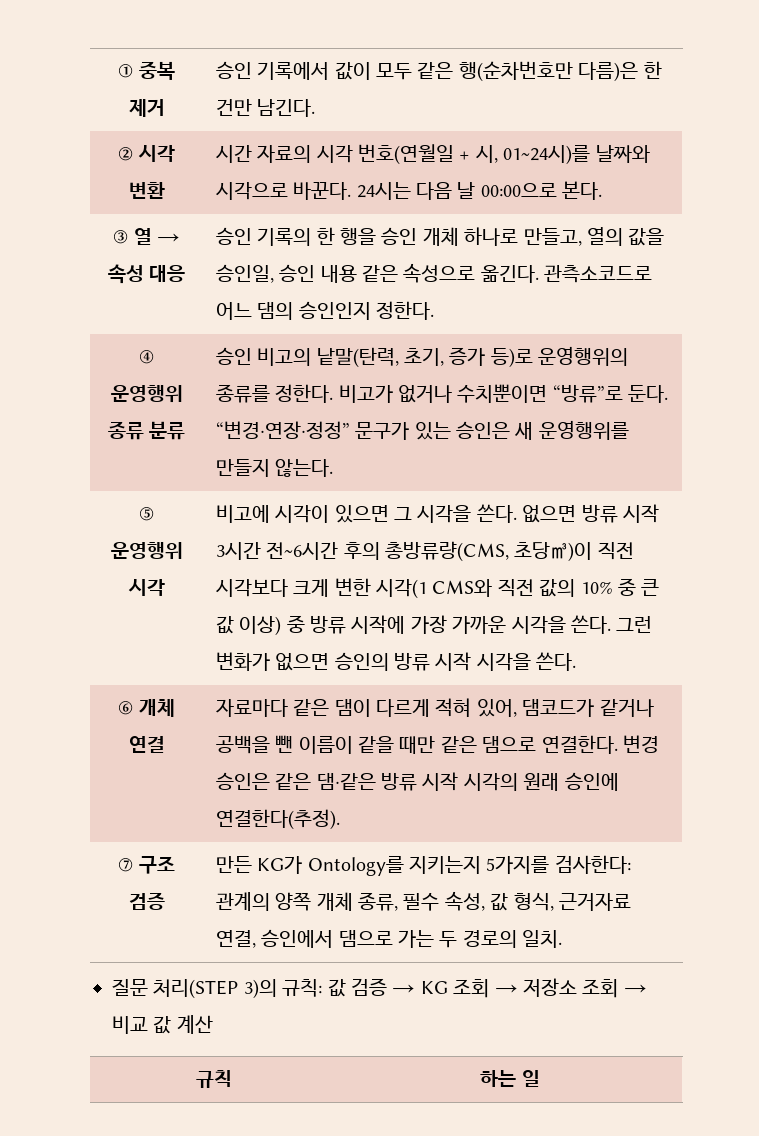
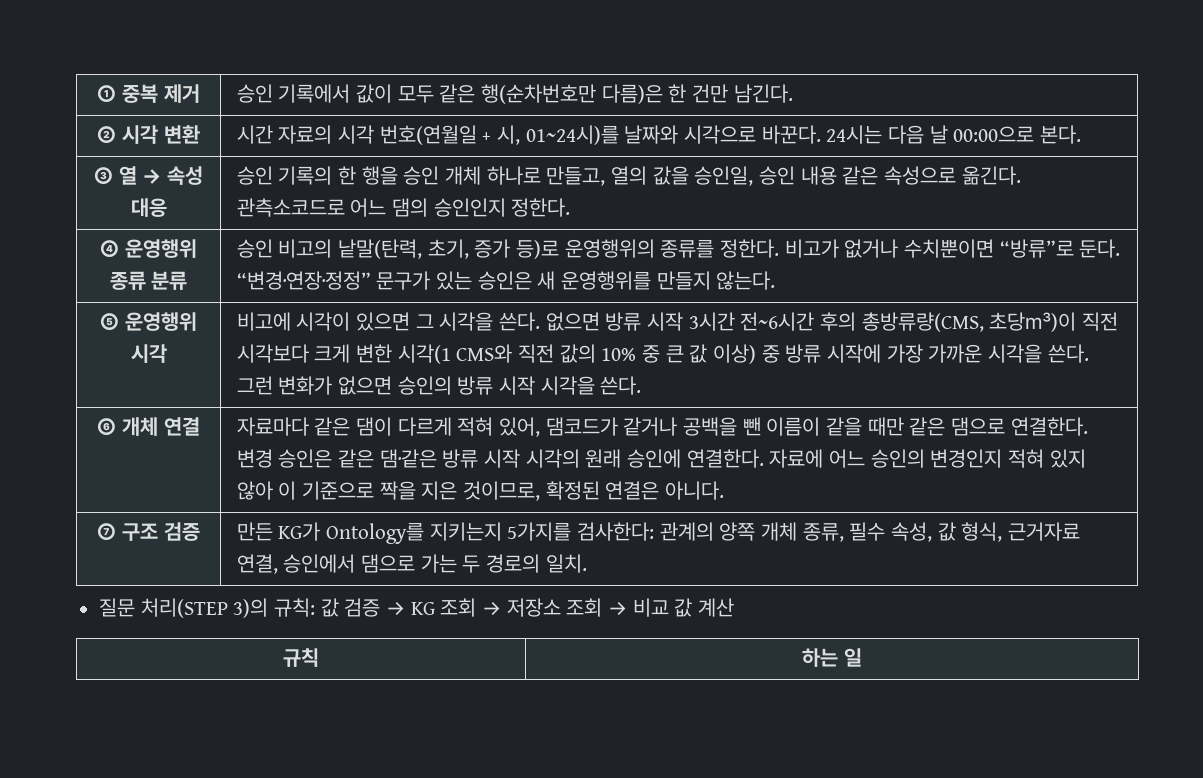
[215,809,340,830] 연결한다(추정). -> [686,449,1086,468] [236,481,725,501] 연결한다. 자료에 어느 승인의 변경인지 적혀 있지 않아 이 기준으로 짝을 지은 것이므로, 확정된 연결은 아니다.

